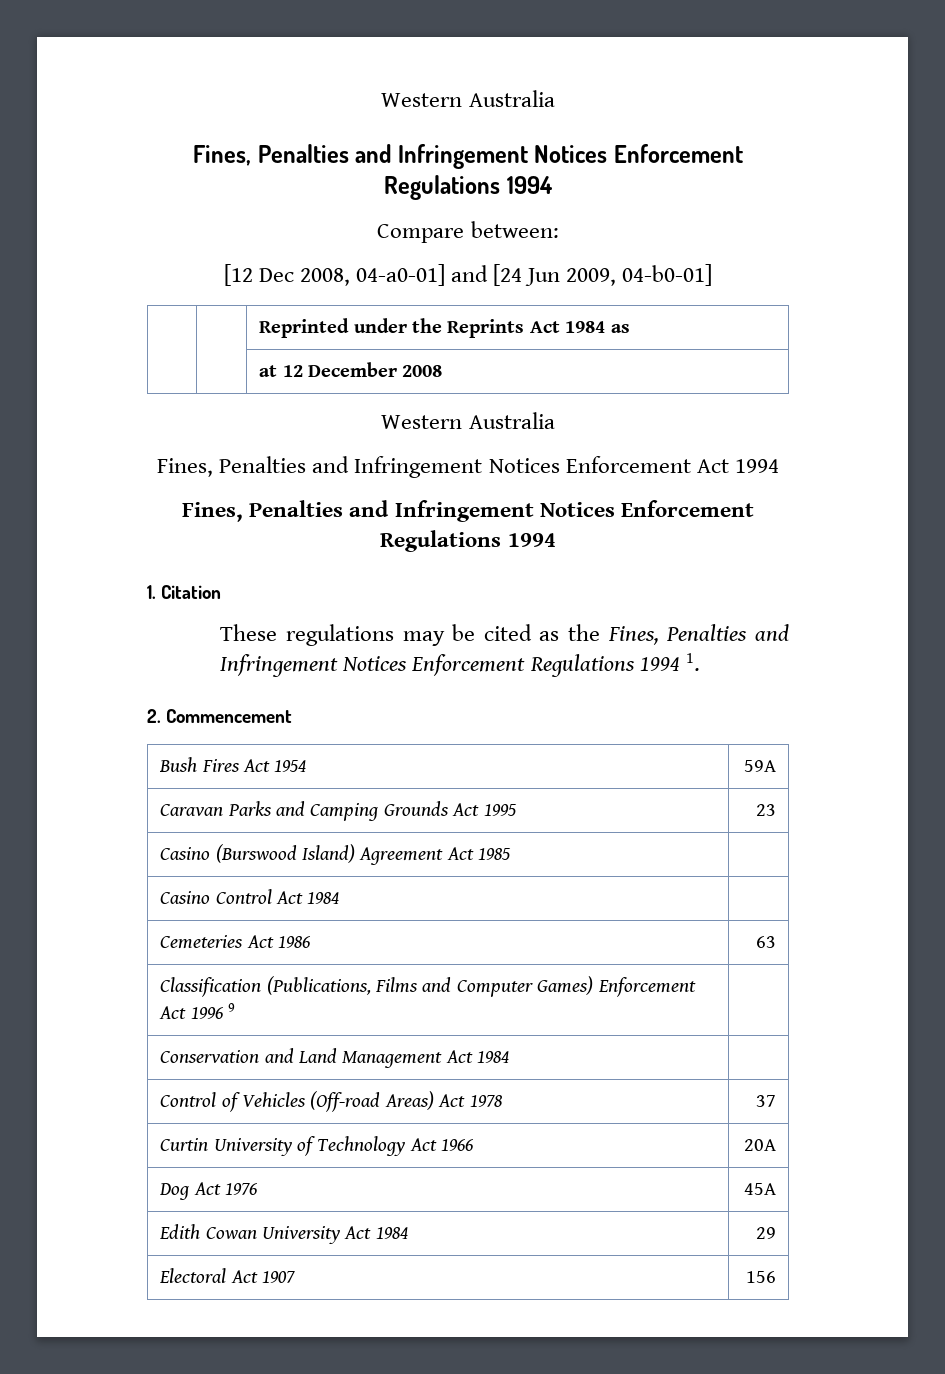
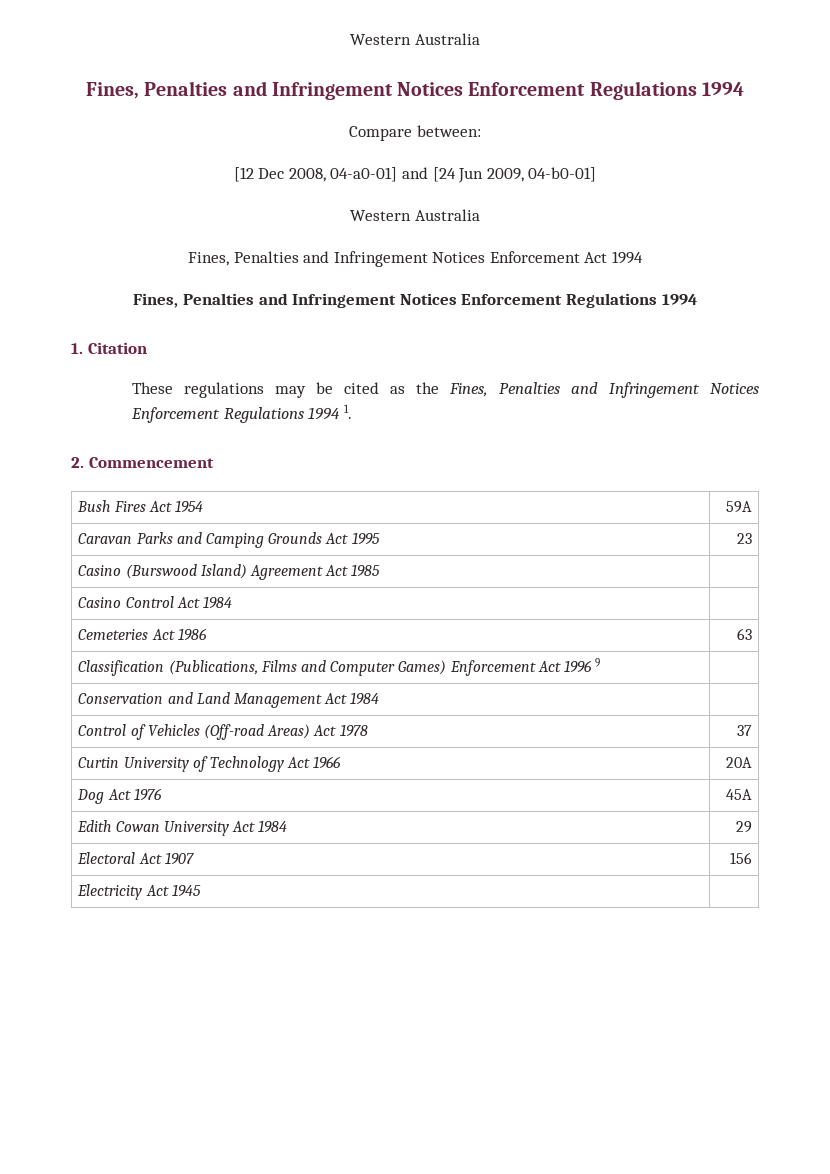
[259,318,630,338] [259,362,443,377] // | | Reprinted under the Reprints Act 1984 as // | | at 12 December 2008 -> (597, 174) none
(776, 1277) none -> [77,884,201,900] // Electricity Act 1945 |

